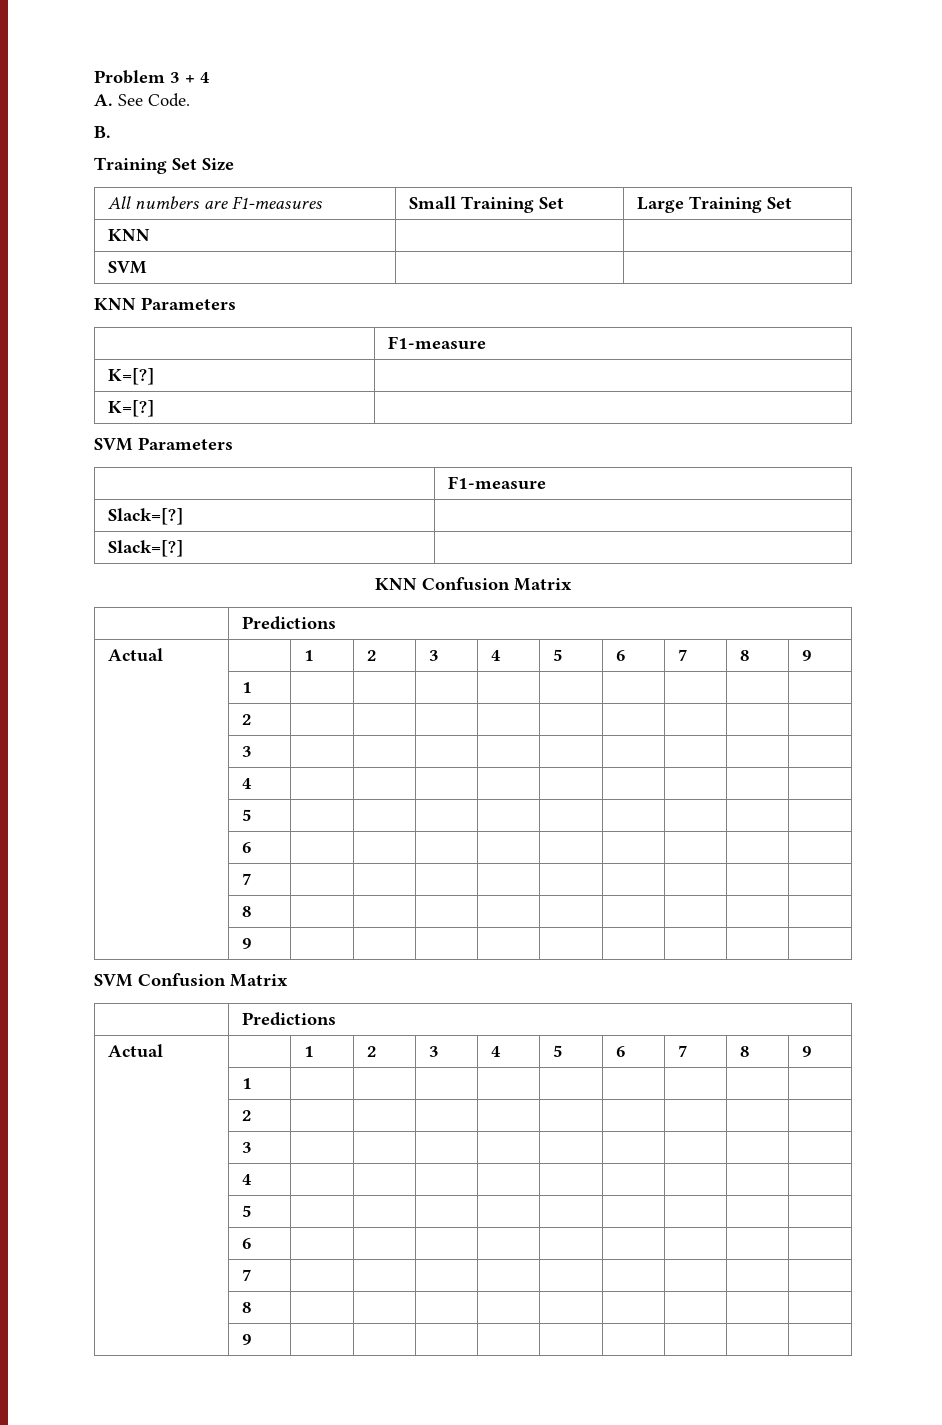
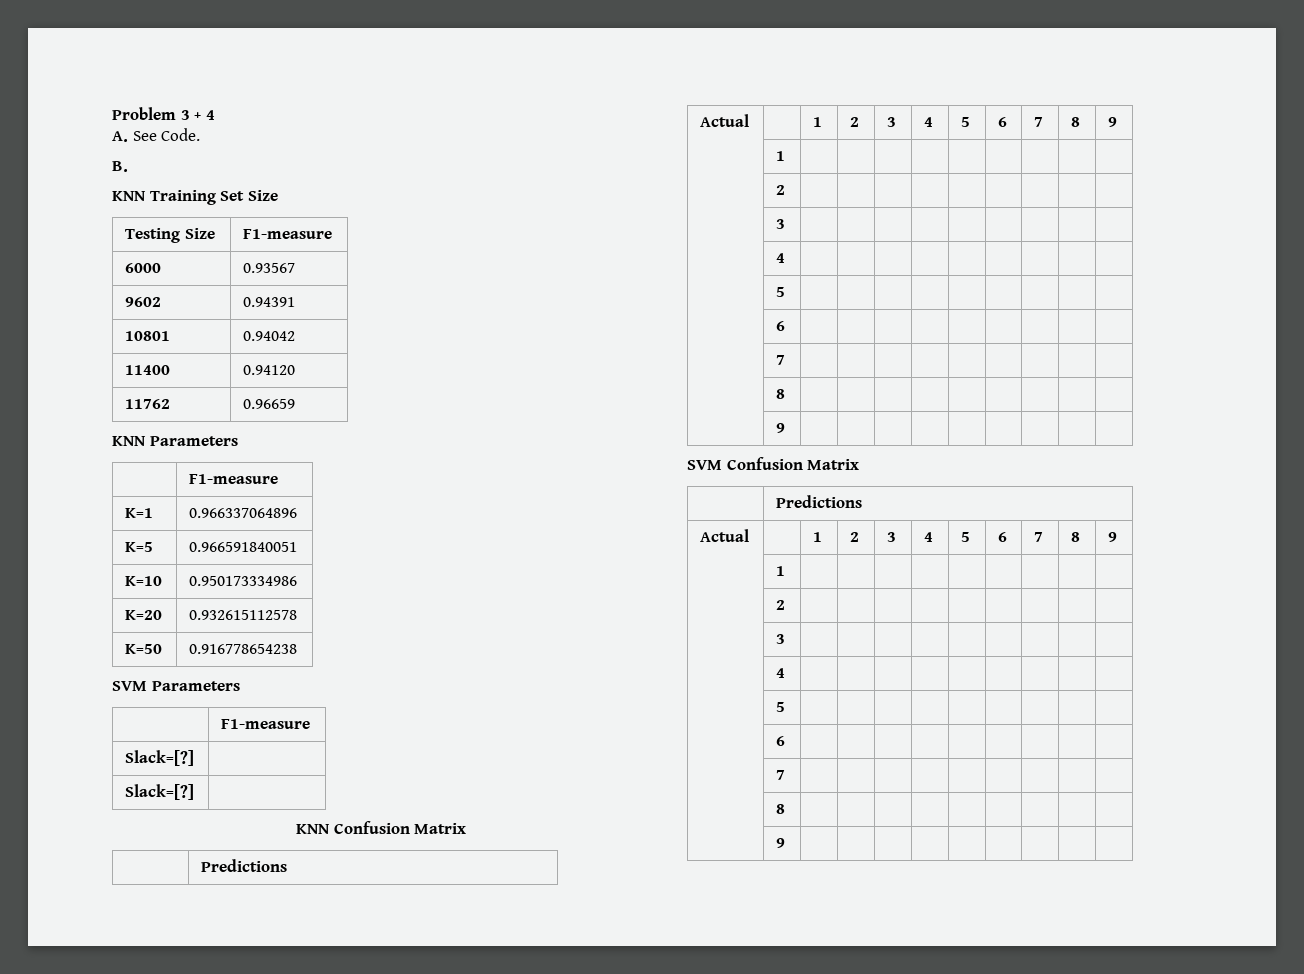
(111, 132) none -> [112,191,146,201] KNN
[107,196,322,209] [408,196,564,213] [636,196,792,213] [107,229,150,241] [107,261,147,274] [94,297,236,310] [387,336,486,350] [107,368,154,385] [107,400,154,417] All numbers are F1-measures | Small Training Set | Large Training Set // KNN | | // SVM | | // KNN Parameters // | F1-measure // K=[?] | // K=[?] | -> [125,228,216,243] [243,229,333,239] [125,263,162,273] [243,263,296,273] [125,297,162,307] [243,297,296,307] [125,331,171,341] [243,331,296,341] [125,365,171,375] [243,365,296,375] [125,399,171,409] [243,399,296,409] [112,436,238,446] [189,474,279,484] [125,508,154,518] [189,508,298,518] [125,542,154,552] [189,542,298,552] [125,576,163,586] [189,576,298,586] [125,610,163,620] [189,610,298,620] [125,644,163,654] [189,644,298,654] Testing Size | F1-measure // 6000 | 0.93567 // 9602 | 0.94391 // 10801 | 0.94042 // 11400 | 0.94120 // 11762 | 0.96659 // KNN Parameters // | F1-measure // K=1 | 0.966337064896 // K=5 | 0.966591840051 // K=10 | 0.950173334986 // K=20 | 0.932615112578 // K=50 | 0.916778654238

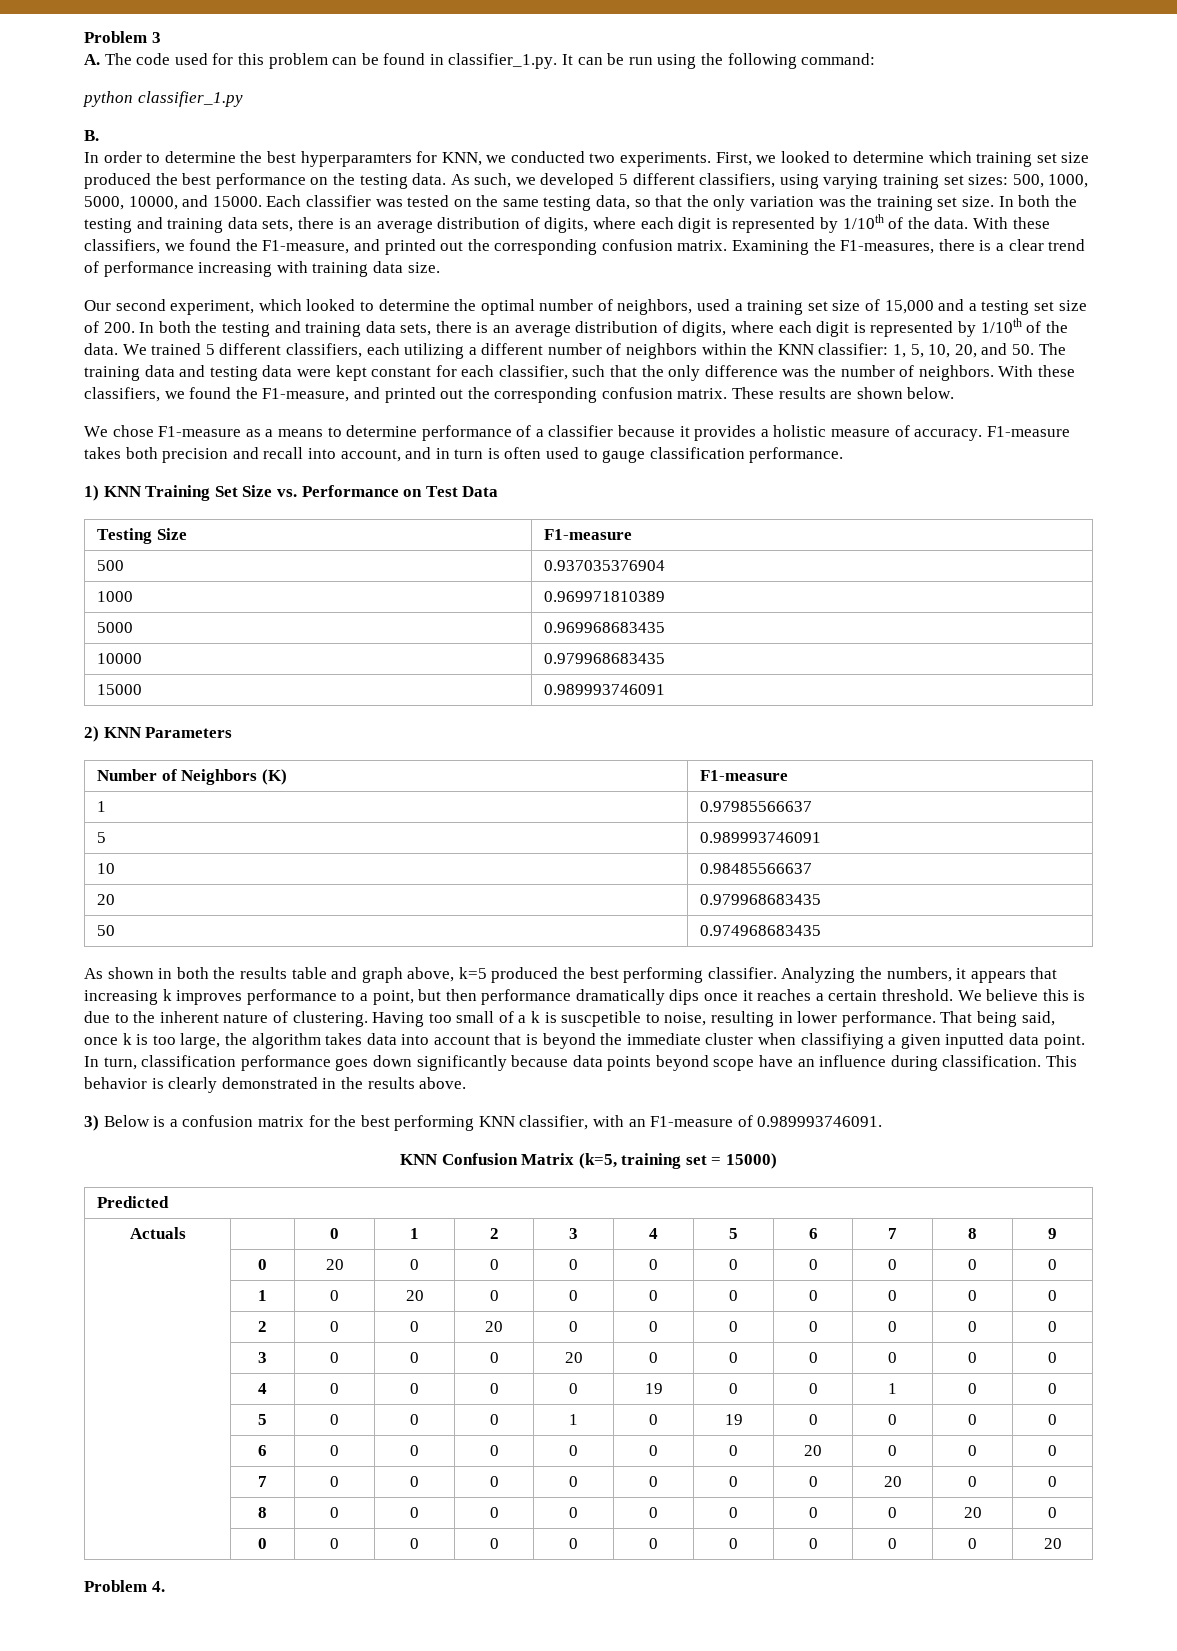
[194,110,215,120] + 4 -> (161, 37) none
[132,128,201,141] [112,161,128,172] [112,190,278,205] [125,228,216,243] [243,229,333,239] [125,263,162,273] [243,263,296,273] [125,297,162,307] [243,297,296,307] [125,331,171,341] [243,331,296,341] [125,365,171,375] [243,365,296,375] [125,399,171,409] [243,399,296,409] [112,436,238,446] [189,474,279,484] [125,508,154,518] [189,508,298,518] [125,542,154,552] [189,542,298,552] [125,576,163,586] [189,576,298,586] [125,610,163,620] [189,610,298,620] [125,644,163,654] [189,644,298,654] [112,681,240,691] [221,719,311,729] [125,750,195,766] [125,784,195,800] See Code. // B. // KNN Training Set Size // Testing Size | F1-measure // 6000 | 0.93567 // 9602 | 0.94391 // 10801 | 0.94042 // 11400 | 0.94120 // 11762 | 0.96659 // KNN Parameters // | F1-measure // K=1 | 0.966337064896 // K=5 | 0.966591840051 // K=10 | 0.950173334986 // K=20 | 0.932615112578 // K=50 | 0.916778654238 // SVM Parameters // | F1-measure // Slack=[?] | // Slack=[?] | -> [104,53,876,69] [83,91,243,107] [84,130,99,141] [84,151,1090,167] [84,173,1089,189] [84,195,1077,211] [84,214,1050,233] [84,239,1086,255] [84,261,440,277] [84,299,1087,315] [84,318,1068,337] [84,343,1066,359] [84,365,1075,381] [84,387,955,403] [84,425,1070,441] [84,447,844,463] [84,485,499,501] [97,528,187,544] [544,529,633,540] [97,560,125,571] [544,560,666,571] [97,591,134,602] [544,591,666,602] [97,622,134,633] [544,622,666,633] [97,653,143,664] [544,653,666,664] [97,684,143,695] [544,684,666,695] [84,726,233,742] [97,769,287,785] [700,770,789,781] [97,801,107,812] [700,801,813,812] [97,832,107,843] [700,832,822,843] [97,863,116,874] [700,863,813,874] [97,894,116,905] [700,894,822,905] [97,925,116,936] [700,925,822,936] [84,967,1058,983] [84,989,1086,1005] [84,1011,1055,1027] [84,1033,1085,1049] [84,1055,1078,1071] [84,1077,467,1093] [84,1115,883,1131] The code used for this problem can be found in classifier_1.py. It can be run using the following command: // python classifier_1.py // B. // In order to determine the best hyperparamters for KNN, we conducted two experiments. First, we looked to determine which training set size produced the best performance on the testing data. As such, we developed 5 different classifiers, using varying training set sizes: 500, 1000, 5000, 10000, and 15000. Each classifier was tested on the same testing data, so that the only variation was the training set size. In both the testing and training data sets, there is an average distribution of digits, where each digit is represented by 1/10th of the data. With these classifiers, we found the F1-measure, and printed out the corresponding confusion matrix. Examining the F1-measures, there is a clear trend of performance increasing with training data size. // Our second experiment, which looked to determine the optimal number of neighbors, used a training set size of 15,000 and a testing set size of 200. In both the testing and training data sets, there is an average distribution of digits, where each digit is represented by 1/10th of the data. We trained 5 different classifiers, each utilizing a different number of neighbors within the KNN classifier: 1, 5, 10, 20, and 50. The training data and testing data were kept constant for each classifier, such that the only difference was the number of neighbors. With these classifiers, we found the F1-measure, and printed out the corresponding confusion matrix. These results are shown below. // We chose F1-measure as a means to determine performance of a classifier because it provides a holistic measure of accuracy. F1-measure takes both precision and recall into account, and in turn is often used to gauge classification performance. // 1) KNN Training Set Size vs. Performance on Test Data // Testing Size | F1-measure // 500 | 0.937035376904 // 1000 | 0.969971810389 // 5000 | 0.969968683435 // 10000 | 0.979968683435 // 15000 | 0.989993746091 // 2) KNN Parameters // Number of Neighbors (K) | F1-measure // 1 | 0.97985566637 // 5 | 0.989993746091 // 10 | 0.98485566637 // 20 | 0.979968683435 // 50 | 0.974968683435 // As shown in both the results table and graph above, k=5 produced the best performing classifier. Analyzing the numbers, it appears that increasing k improves performance to a point, but then performance dramatically dips once it reaches a certain threshold. We believe this is due to the inherent nature of clustering. Having too small of a k is suscpetible to noise, resulting in lower performance. That being said, once k is too large, the algorithm takes data into account that is beyond the immediate cluster when classifiying a given inputted data point. In turn, classification performance goes down significantly because data points beyond scope have an influence during classification. This behavior is clearly demonstrated in the results above. // 3) Below is a confusion matrix for the best performing KNN classifier, with an F1-measure of 0.989993746091.
[201,859,288,872] [700,114,750,127] [813,117,823,127] [850,117,860,127] [887,117,897,127] [924,117,934,127] [961,117,971,127] [998,117,1008,127] [1034,117,1044,127] [1071,117,1081,127] [1108,117,1118,127] [776,151,786,161] [776,185,786,195] [776,219,786,229] [776,253,786,263] [776,287,786,297] [776,321,786,331] [776,355,786,365] [776,389,786,399] [776,423,786,433] [687,457,860,470] [776,495,863,508] [700,529,750,542] [813,532,823,542] [850,532,860,542] [887,532,897,542] [924,532,934,542] [961,532,971,542] [998,532,1008,542] [1034,532,1044,542] [1071,532,1081,542] [1108,532,1118,542] [776,566,786,576] [776,600,786,610] [776,634,786,644] [776,668,786,678] [776,702,786,712] [776,736,786,746] [776,770,786,780] [776,804,786,814] [776,838,786,848] // | Predictions // Actual | | 1 | 2 | 3 | 4 | 5 | 6 | 7 | 8 | 9 // | 1 | | | | | | | | | // | 2 | | | | | | | | | // | 3 | | | | | | | | | // | 4 | | | | | | | | | // | 5 | | | | | | | | | // | 6 | | | | | | | | | // | 7 | | | | | | | | | // | 8 | | | | | | | | | // | 9 | | | | | | | | | // SVM Confusion Matrix // | Predictions // Actual | | 1 | 2 | 3 | 4 | 5 | 6 | 7 | 8 | 9 // | 1 | | | | | | | | | // | 2 | | | | | | | | | // | 3 | | | | | | | | | // | 4 | | | | | | | | | // | 5 | | | | | | | | | // | 6 | | | | | | | | | // | 7 | | | | | | | | | // | 8 | | | | | | | | | // | 9 | | | | | | | | | -> [578,1153,778,1169] [97,1196,170,1208] [129,1227,186,1239] [330,1228,339,1239] [410,1228,419,1239] [489,1228,499,1239] [569,1228,578,1239] [649,1228,658,1239] [729,1228,738,1239] [808,1228,818,1239] [888,1228,897,1239] [968,1228,977,1239] [1048,1228,1057,1239] [258,1259,267,1270] [325,1259,344,1270] [410,1259,419,1270] [489,1259,499,1270] [569,1259,578,1270] [649,1259,658,1270] [729,1259,738,1270] [808,1259,818,1270] [888,1259,897,1270] [968,1259,977,1270] [1048,1259,1057,1270] [258,1290,267,1301] [330,1290,339,1301] [405,1290,424,1301] [489,1290,499,1301] [569,1290,578,1301] [649,1290,658,1301] [729,1290,738,1301] [808,1290,818,1301] [888,1290,897,1301] [968,1290,977,1301] [1048,1290,1057,1301] [258,1321,267,1332] [330,1321,339,1332] [410,1321,419,1332] [485,1321,503,1332] [569,1321,578,1332] [649,1321,658,1332] [729,1321,738,1332] [808,1321,818,1332] [888,1321,897,1332] [968,1321,977,1332] [1048,1321,1057,1332] [258,1352,267,1363] [330,1352,339,1363] [410,1352,419,1363] [489,1352,499,1363] [564,1352,583,1363] [649,1352,658,1363] [729,1352,738,1363] [808,1352,818,1363] [888,1352,897,1363] [968,1352,977,1363] [1048,1352,1057,1363] [258,1383,267,1394] [330,1383,339,1394] [410,1383,419,1394] [489,1383,499,1394] [569,1383,578,1394] [644,1383,663,1394] [729,1383,738,1394] [808,1383,818,1394] [888,1383,897,1394] [968,1383,977,1394] [1048,1383,1057,1394] [258,1414,267,1425] [330,1414,339,1425] [410,1414,419,1425] [489,1414,499,1425] [569,1414,578,1425] [649,1414,658,1425] [724,1414,743,1425] [808,1414,818,1425] [888,1414,897,1425] [968,1414,977,1425] [1048,1414,1057,1425] [258,1445,267,1456] [330,1445,339,1456] [410,1445,419,1456] [489,1445,499,1456] [569,1445,578,1456] [649,1445,658,1456] [729,1445,738,1456] [804,1445,822,1456] [888,1445,897,1456] [968,1445,977,1456] [1048,1445,1057,1456] [258,1476,267,1487] [330,1476,339,1487] [410,1476,419,1487] [489,1476,499,1487] [569,1476,578,1487] [649,1476,658,1487] [729,1476,738,1487] [808,1476,818,1487] [883,1476,902,1487] [968,1476,977,1487] [1048,1476,1057,1487] [258,1507,267,1518] [330,1507,339,1518] [410,1507,419,1518] [489,1507,499,1518] [569,1507,578,1518] [649,1507,658,1518] [729,1507,738,1518] [808,1507,818,1518] [888,1507,897,1518] [963,1507,982,1518] [1048,1507,1057,1518] [258,1538,267,1549] [330,1538,339,1549] [410,1538,419,1549] [489,1538,499,1549] [569,1538,578,1549] [649,1538,658,1549] [729,1538,738,1549] [808,1538,818,1549] [888,1538,897,1549] [968,1538,977,1549] [1043,1538,1062,1549] [84,1580,165,1592] (k=5, training set = 15000) // Predicted // Actuals | | 0 | 1 | 2 | 3 | 4 | 5 | 6 | 7 | 8 | 9 // | 0 | 20 | 0 | 0 | 0 | 0 | 0 | 0 | 0 | 0 | 0 // | 1 | 0 | 20 | 0 | 0 | 0 | 0 | 0 | 0 | 0 | 0 // | 2 | 0 | 0 | 20 | 0 | 0 | 0 | 0 | 0 | 0 | 0 // | 3 | 0 | 0 | 0 | 20 | 0 | 0 | 0 | 0 | 0 | 0 // | 4 | 0 | 0 | 0 | 0 | 19 | 0 | 0 | 1 | 0 | 0 // | 5 | 0 | 0 | 0 | 1 | 0 | 19 | 0 | 0 | 0 | 0 // | 6 | 0 | 0 | 0 | 0 | 0 | 0 | 20 | 0 | 0 | 0 // | 7 | 0 | 0 | 0 | 0 | 0 | 0 | 0 | 20 | 0 | 0 // | 8 | 0 | 0 | 0 | 0 | 0 | 0 | 0 | 0 | 20 | 0 // | 0 | 0 | 0 | 0 | 0 | 0 | 0 | 0 | 0 | 0 | 20 // Problem 4.

